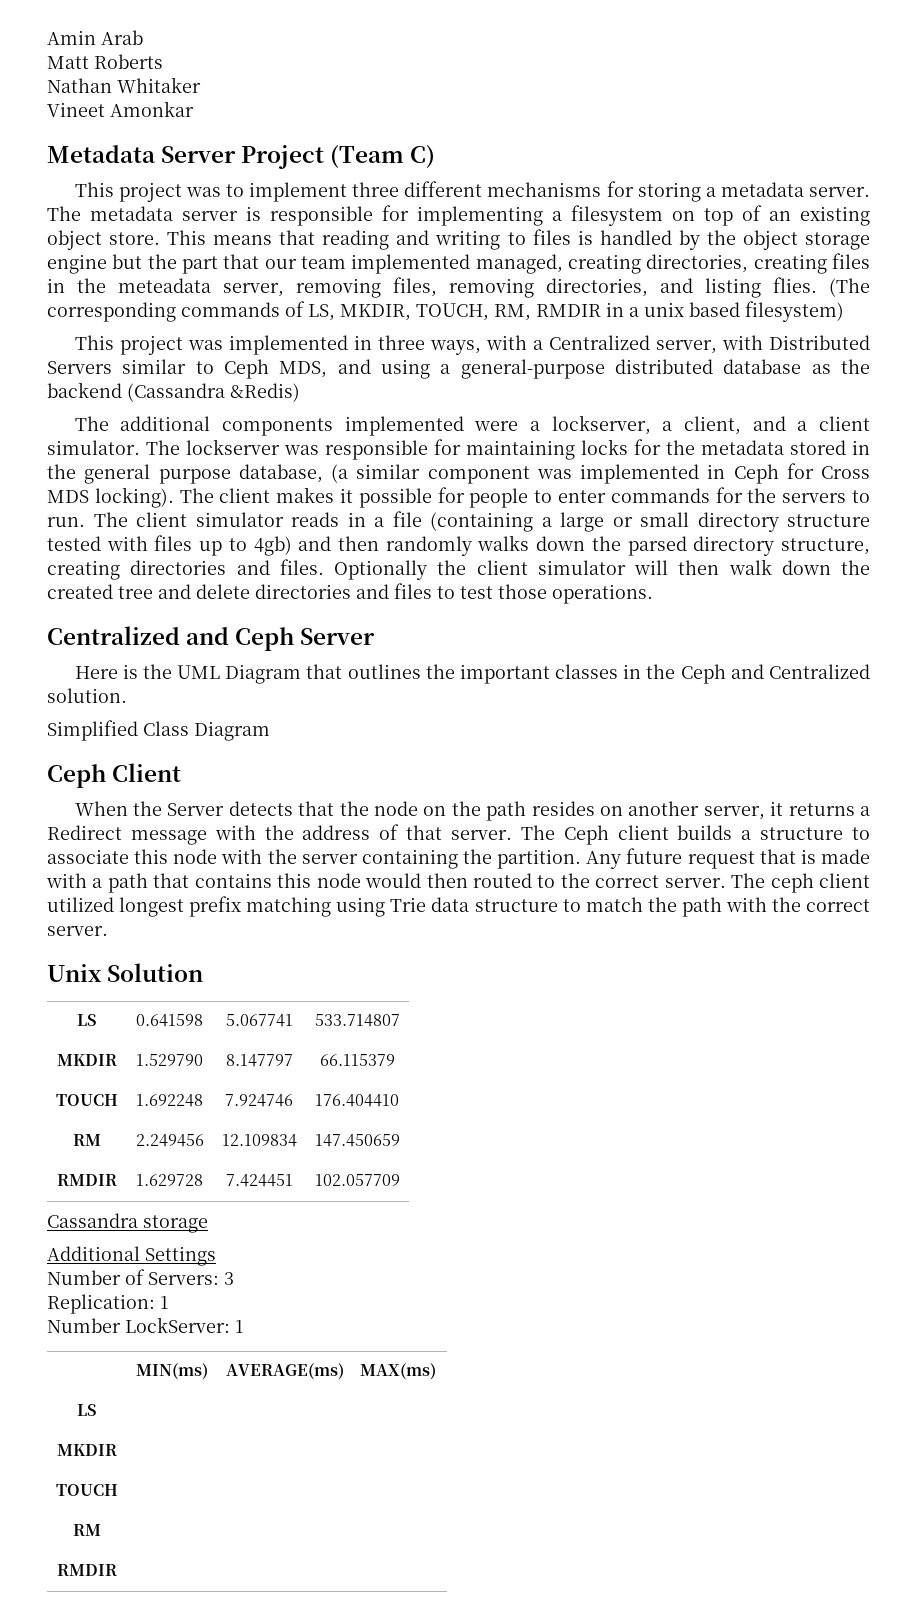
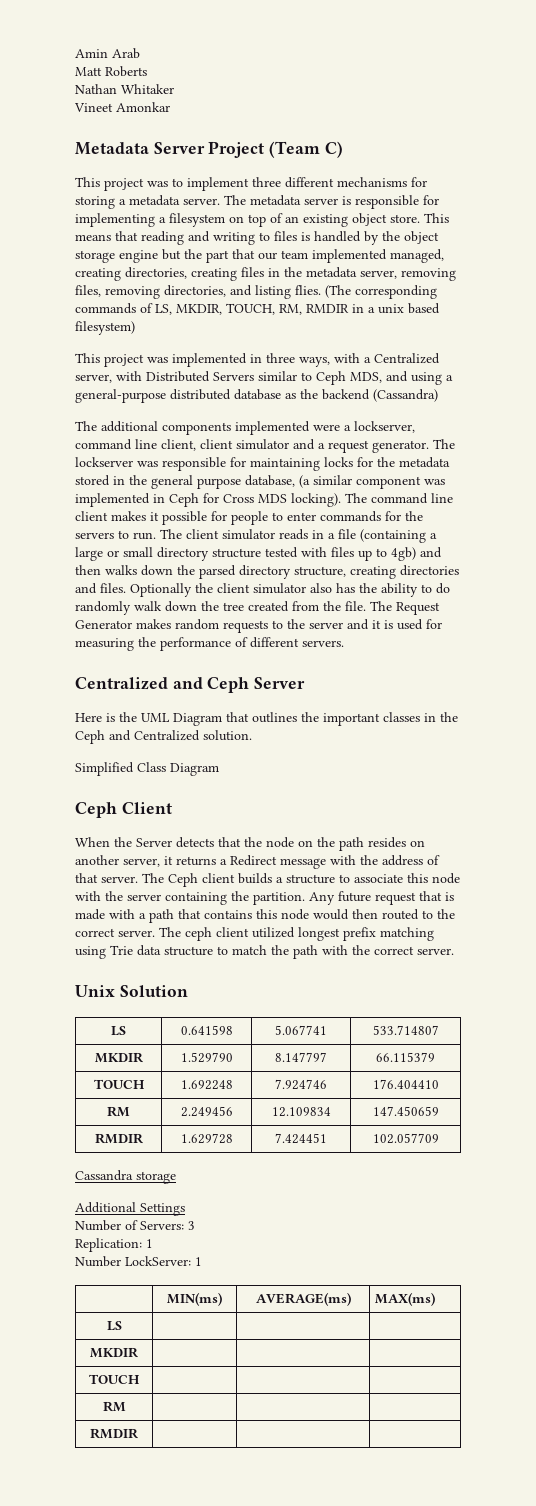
[118,278,211,293] meteadata -> [306,267,357,278] metadata
[127,383,300,402] (Cassandra &Redis) -> [373,389,438,402] (Cassandra)
[662,416,870,435] [47,440,140,455] a client, and a client simulator. -> [75,439,429,453] command line client, client simulator and a request generator.
(214, 495) none -> [371,493,453,504] command line
[385,536,472,556] randomly -> (101, 570) none
[634,559,870,575] [47,583,653,604] will then walk down the created tree and delete directories and files to test those operations. -> [310,583,450,597] [75,601,440,615] [75,619,442,633] [75,637,344,651] also has the ability to do randomly walk down the tree created from the file. The Request Generator makes random requests to the server and it is used for measuring the performance of different servers.

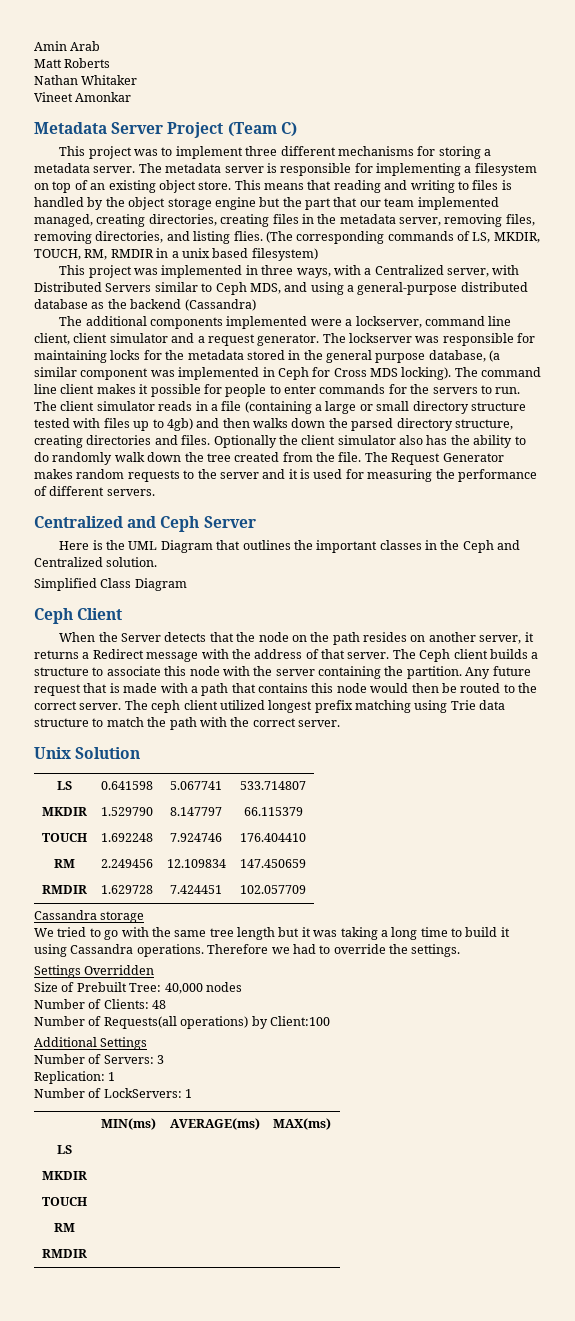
(378, 914) none -> [441,683,457,693] be
(176, 1177) none -> [34,927,510,940] [34,944,461,957] [34,965,155,978] [34,982,242,994] [34,999,167,1009] [34,1016,330,1029] // We tried to go with the same tree length but it was taking a long time to build it using Cassandra operations. Therefore we had to override the settings. // Settings Overridden // Size of Prebuilt Tree: 40,000 nodes // Number of Clients: 48 // Number of Requests(all operations) by Client:100
[125,1256,191,1266] LockServer: -> [88,1088,182,1098] of LockServers:

